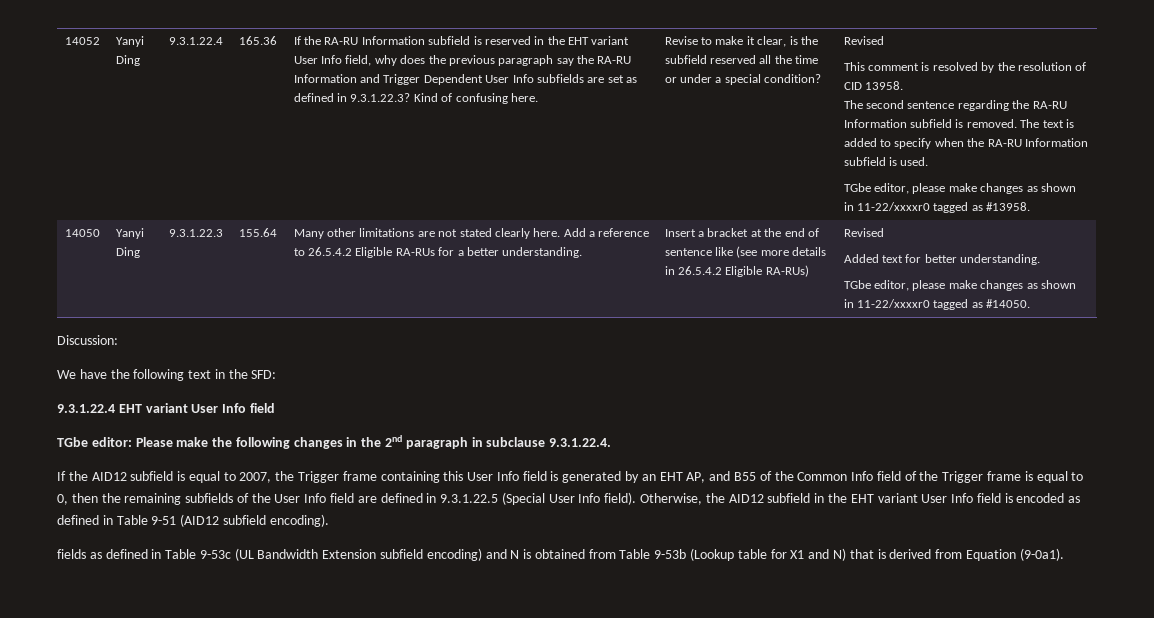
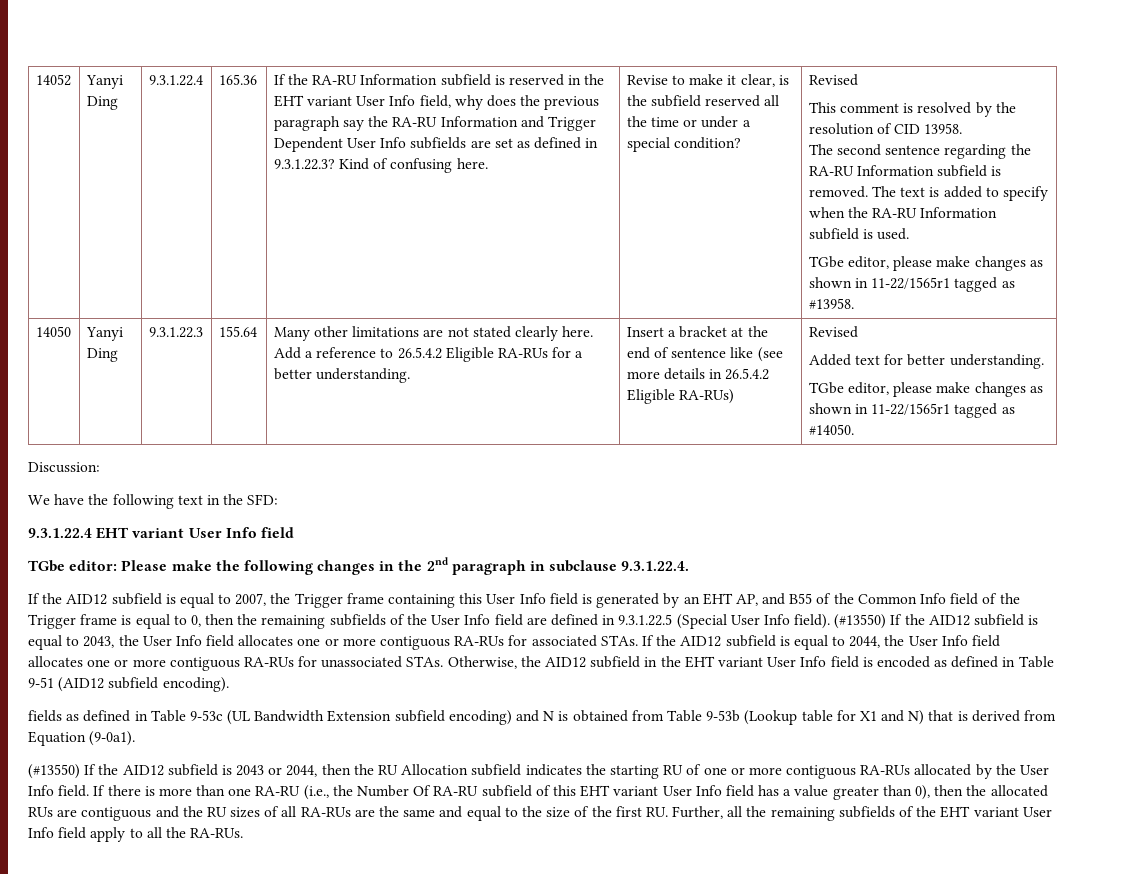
[857,202,931,211] 11-22/xxxxr0 -> [871,277,951,289] 11-22/1565r1
[857,299,931,308] 11-22/xxxxr0 -> [871,403,951,415] 11-22/1565r1
(637, 498) none -> [834,614,1039,629] [28,635,1000,650] [28,656,444,671] (#13550) If the AID12 subfield is equal to 2043, the User Info field allocates one or more contiguous RA-RUs for associated STAs. If the AID12 subfield is equal to 2044, the User Info field allocates one or more contiguous RA-RUs for unassociated STAs.
(1064, 554) none -> [28,764,1049,779] [28,785,1048,800] [28,806,1052,821] [28,827,244,842] // (#13550) If the AID12 subfield is 2043 or 2044, then the RU Allocation subfield indicates the starting RU of one or more contiguous RA-RUs allocated by the User Info field. If there is more than one RA-RU (i.e., the Number Of RA-RU subfield of this EHT variant User Info field has a value greater than 0), then the allocated RUs are contiguous and the RU sizes of all RA-RUs are the same and equal to the size of the first RU. Further, all the remaining subfields of the EHT variant User Info field apply to all the RA-RUs.

